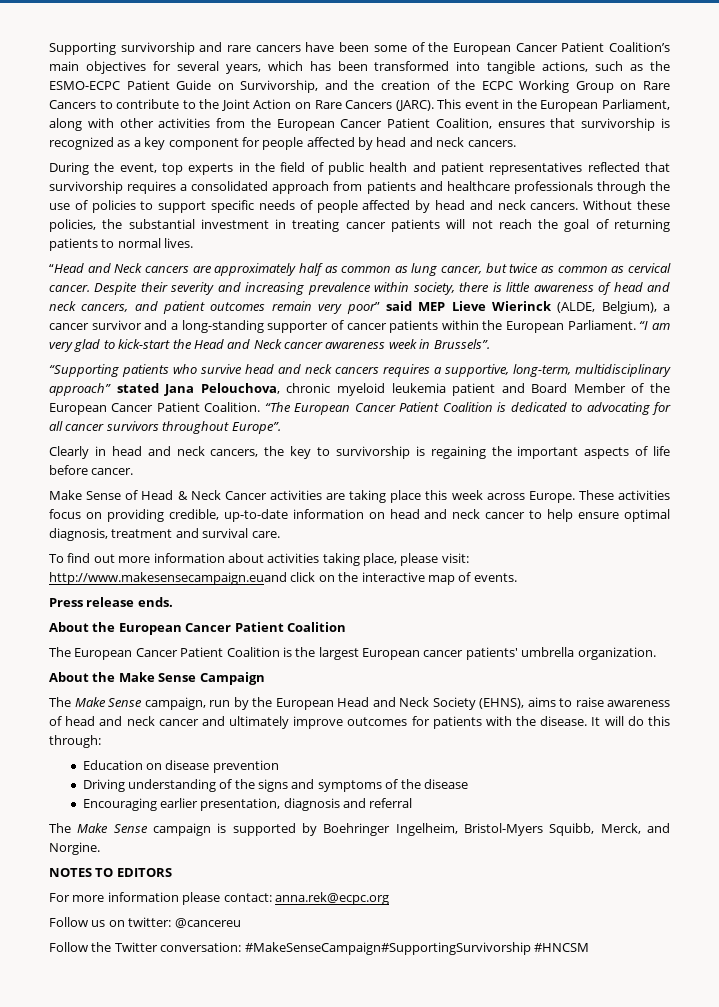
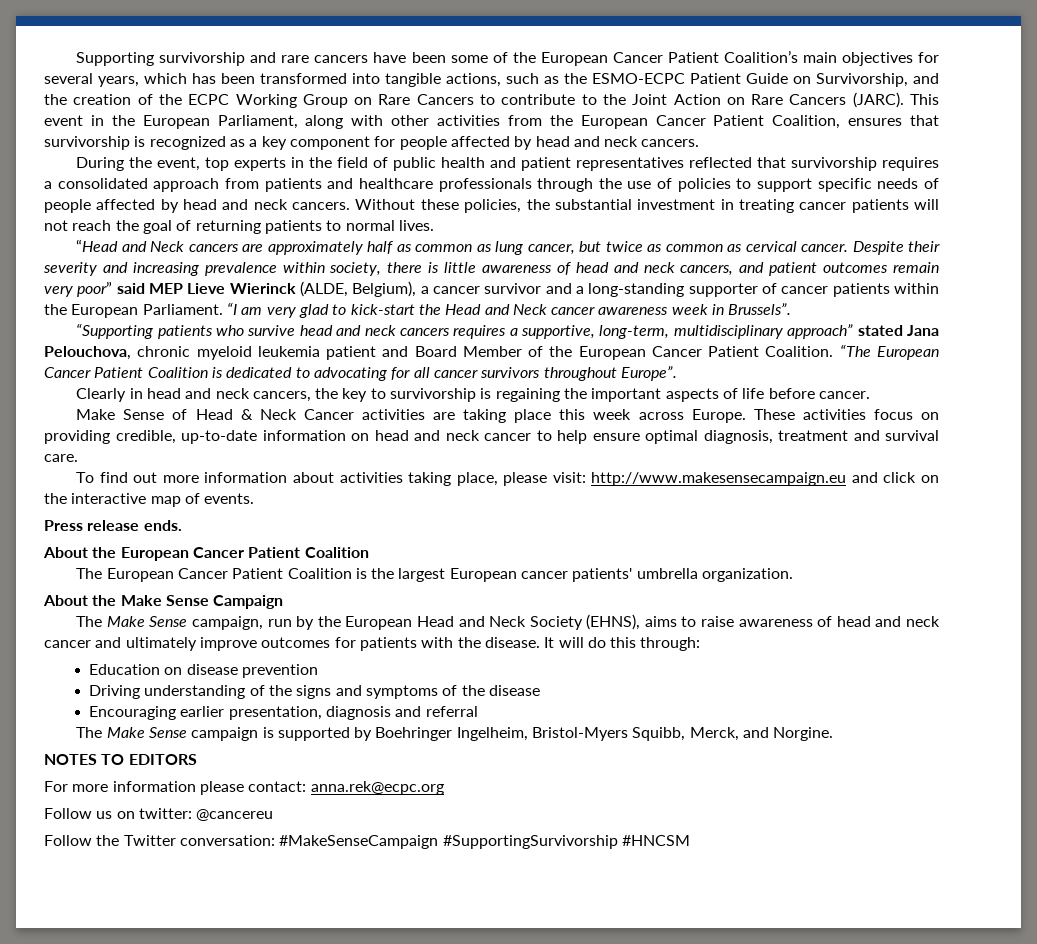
[49,572,287,585] http://www.makesensecampaign.euand -> [591,472,878,486] http://www.makesensecampaign.eu and
[244,942,531,955] #MakeSenseCampaign#SupportingSurvivorship -> [279,835,618,849] #MakeSenseCampaign #SupportingSurvivorship

